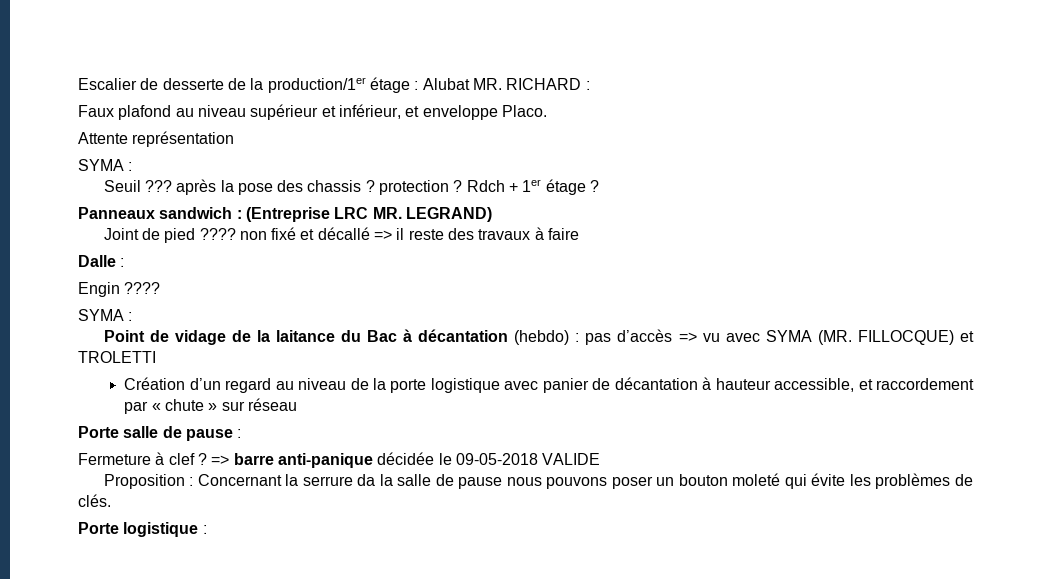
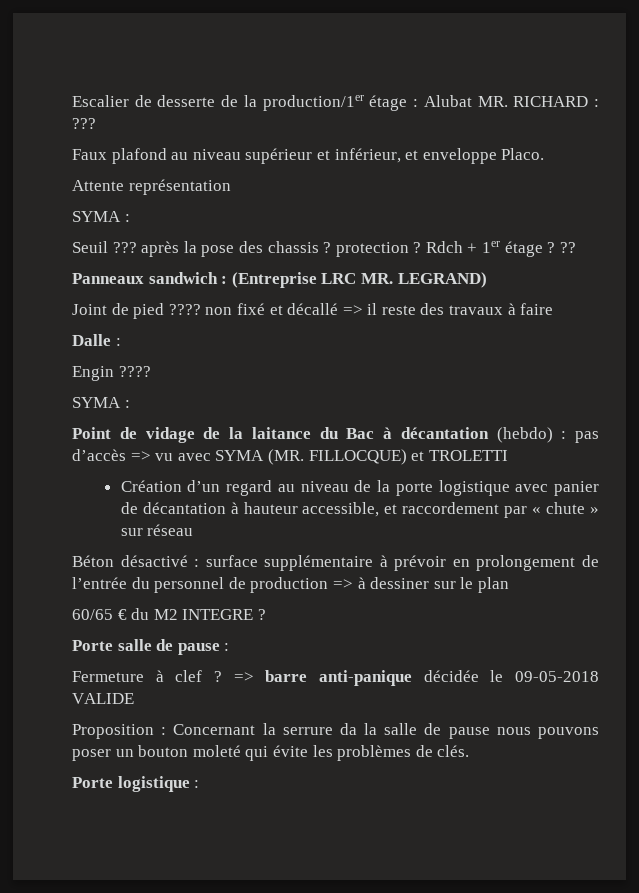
(590, 85) none -> [72,118,96,129] ???
(600, 186) none -> [559,242,576,253] ??
(297, 404) none -> [72,555,599,571] [72,577,509,593] [72,608,266,620] // Béton désactivé : surface supplémentaire à prévoir en prolongement de l’entrée du personnel de production => à dessiner sur le plan // 60/65 € du M2 INTEGRE ?

